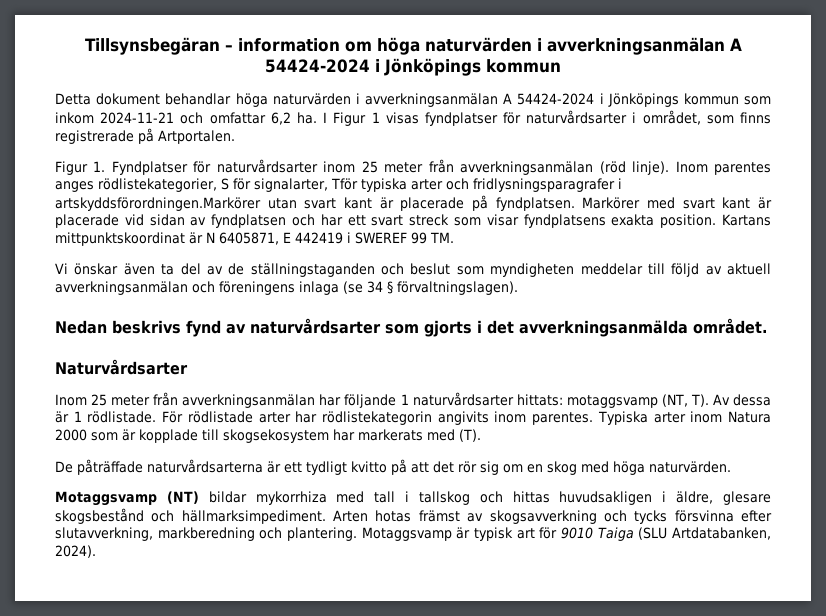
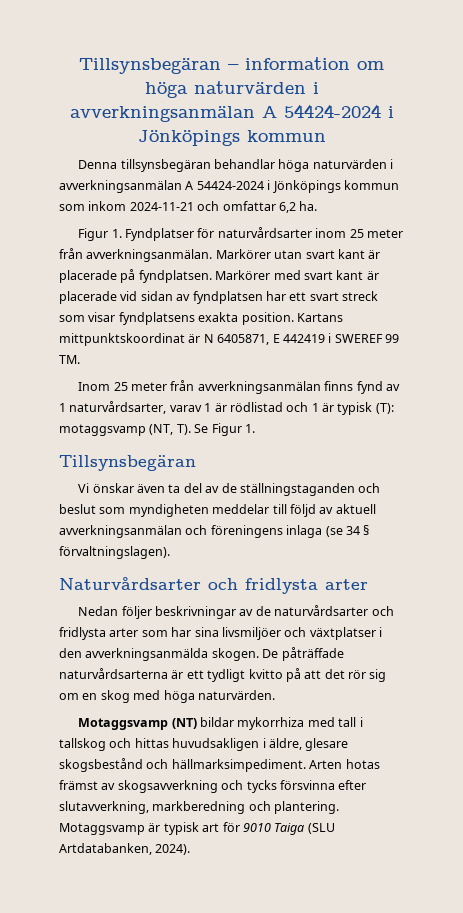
[55,93,161,105] Detta dokument -> [78,159,211,172] Denna tillsynsbegäran
[323,110,771,126] [55,128,235,144] I Figur 1 visas fyndplatser för naturvårdsarter i området, som finns registrerade på Artportalen. -> (318, 206) none
[460,161,771,175] [55,178,622,192] [55,197,261,211] avverkningsanmälan (röd linje). Inom parentes anges rödlistekategorier, S för signalarter, Tför typiska arter och fridlysningsparagrafer i artskyddsförordningen.Markörer -> [86,249,271,262] avverkningsanmälan. Markörer
[292,214,315,226] och -> (263, 297) none
(454, 237) none -> [78,380,400,394] [59,401,394,415] [59,423,255,436] [59,455,196,471] // Inom 25 meter från avverkningsanmälan finns fynd av 1 naturvårdsarter, varav 1 är rödlistad och 1 är typisk (T): motaggsvamp (NT, T). Se Figur 1. // Tillsynsbegäran
[55,318,767,337] [55,359,188,375] [55,392,771,408] [55,411,772,425] [55,429,481,443] Nedan beskrivs fynd av naturvårdsarter som gjorts i det avverkningsanmälda området. // Naturvårdsarter // Inom 25 meter från avverkningsanmälan har följande 1 naturvårdsarter hittats: motaggsvamp (NT, T). Av dessa är 1 rödlistade. För rödlistade arter har rödlistekategorin angivits inom parentes. Typiska arter inom Natura 2000 som är kopplade till skogsekosystem har markerats med (T). // -> [59,577,368,594] [78,605,394,619] [59,627,382,640] [59,648,259,661] Naturvårdsarter och fridlysta arter // Nedan följer beskrivningar av de naturvårdsarter och fridlysta arter som har sina livsmiljöer och växtplatser i den avverkningsanmälda skogen.

